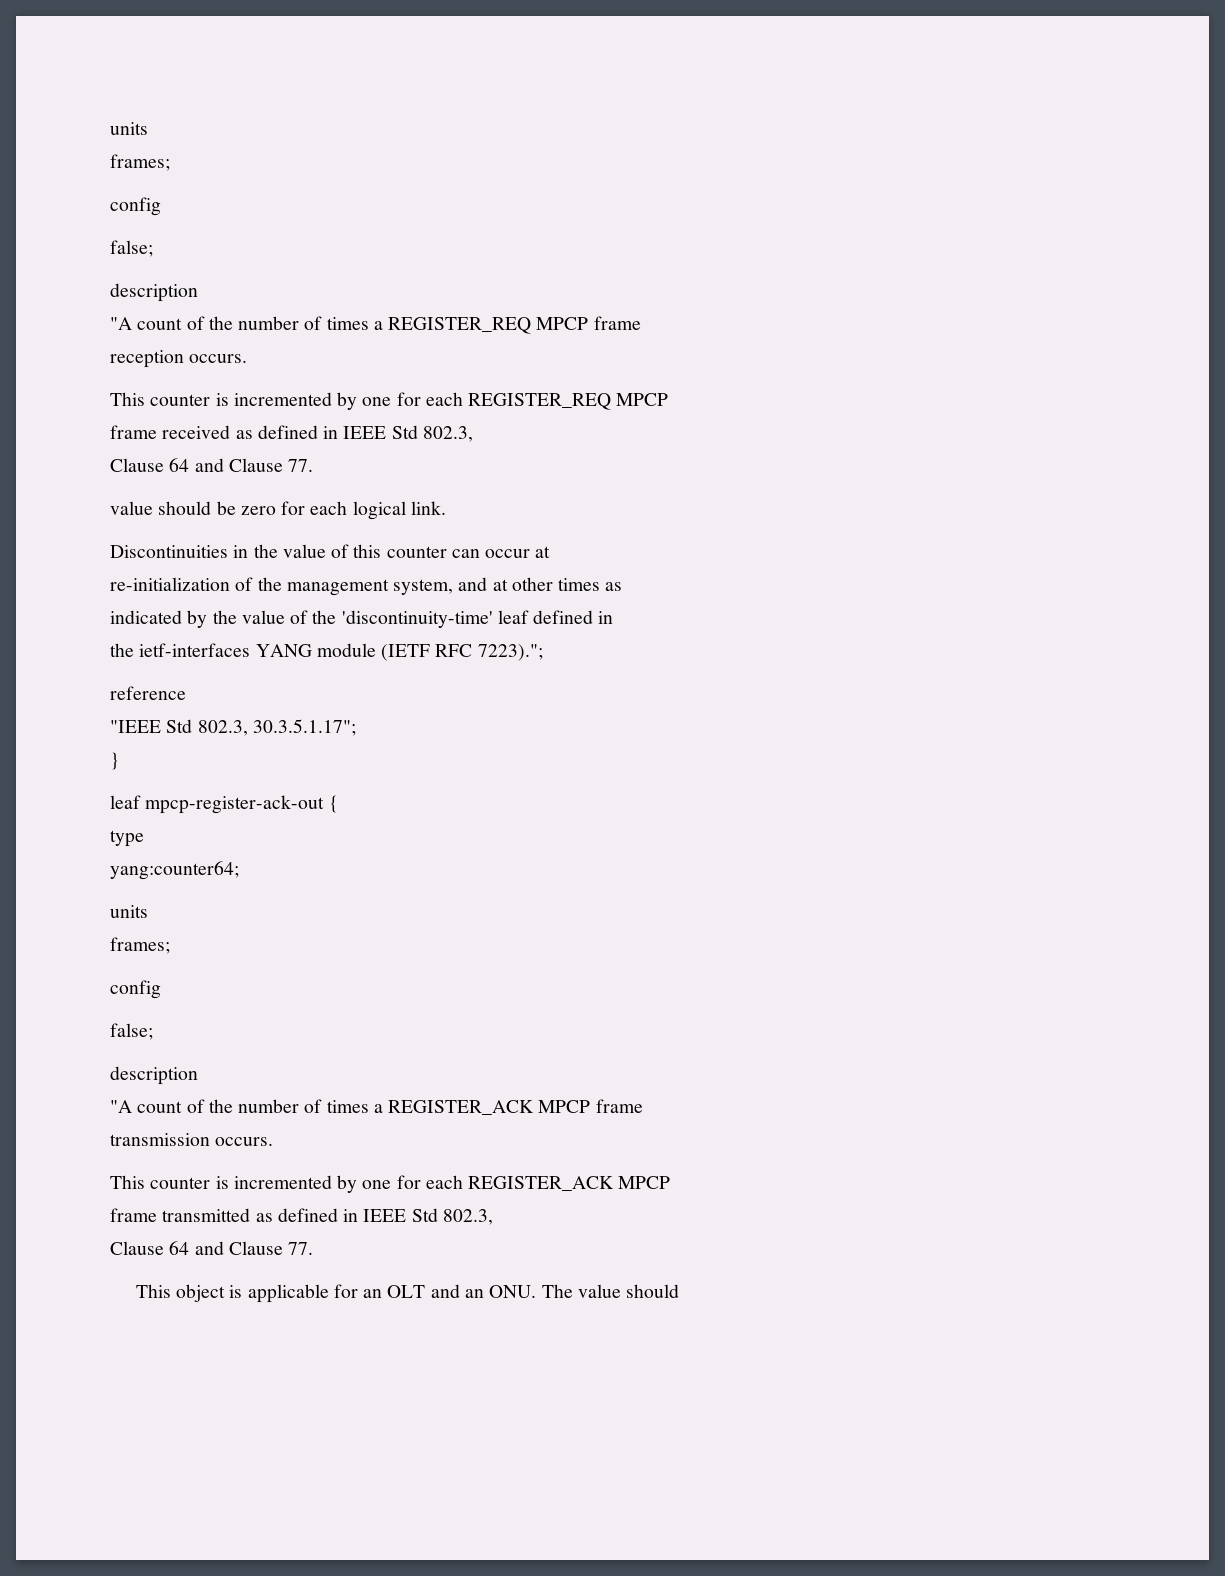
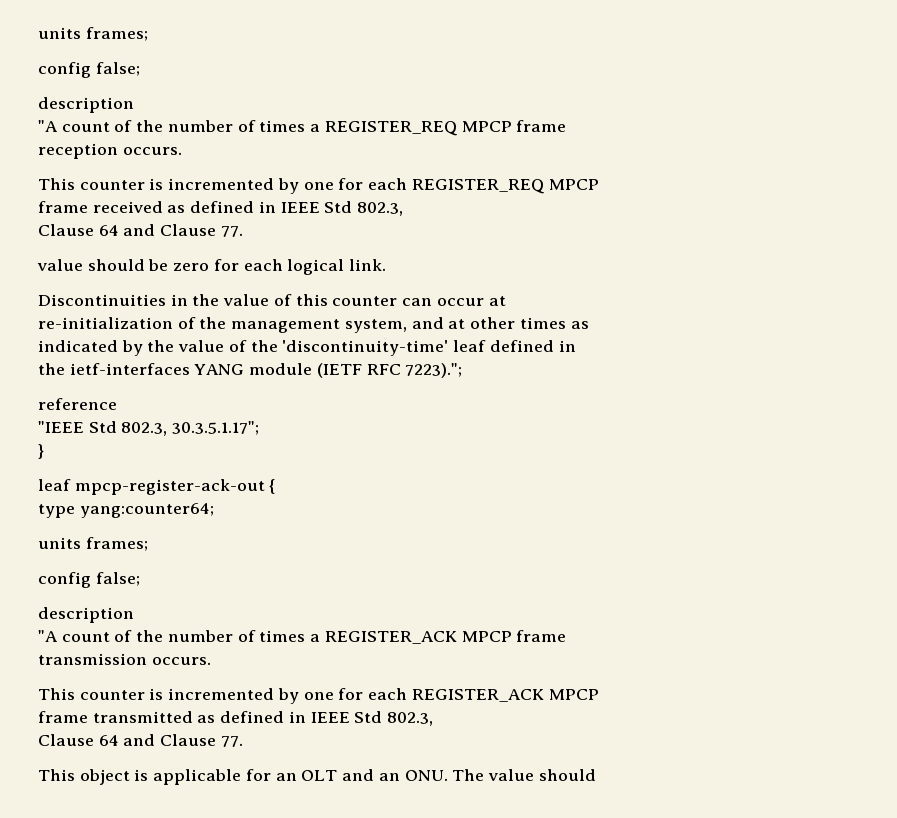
[110,122,148,135] [110,154,170,171] [110,197,161,216] units // frames; // config // -> [38,27,148,41] [38,62,91,78] units frames; // config
(144, 838) // -> (75, 511) none
[110,937,170,954] [110,980,161,999] // frames; // config // -> [85,537,148,551] [38,572,91,588] frames; // config

